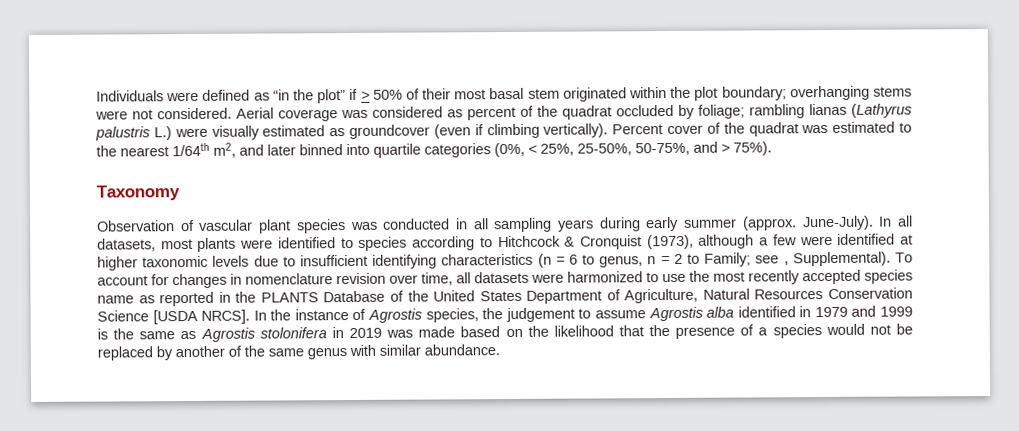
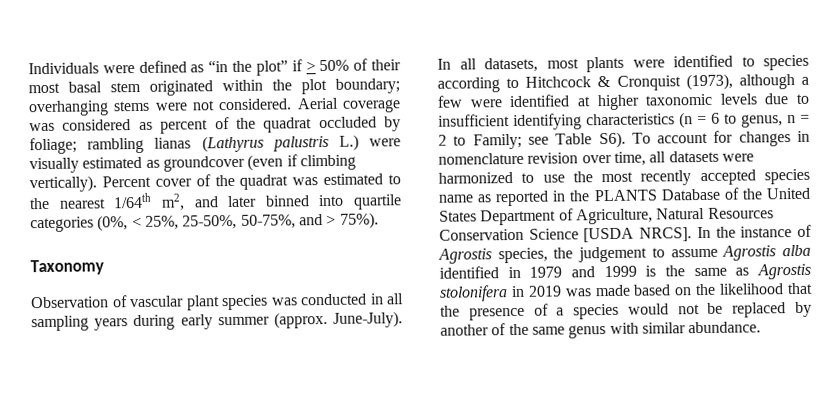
[783,251,891,267] , Supplemental). -> [555,131,626,149] Table S6).

